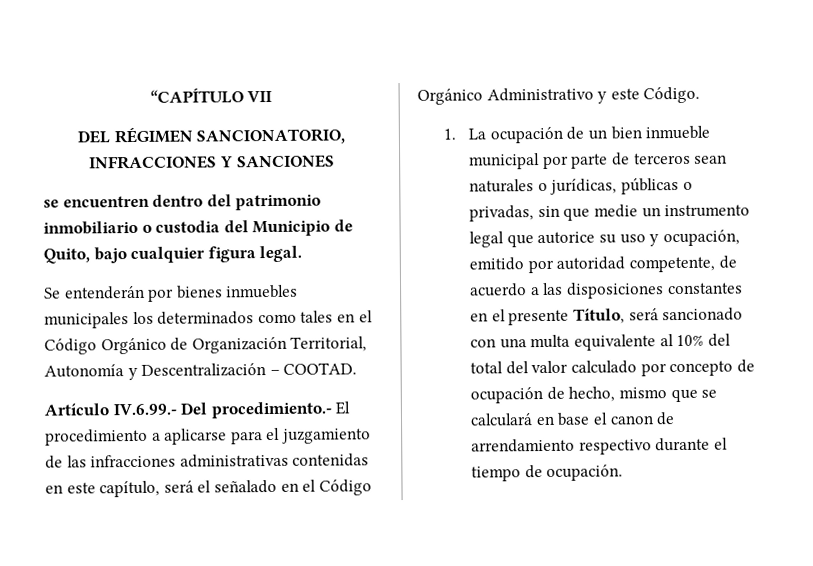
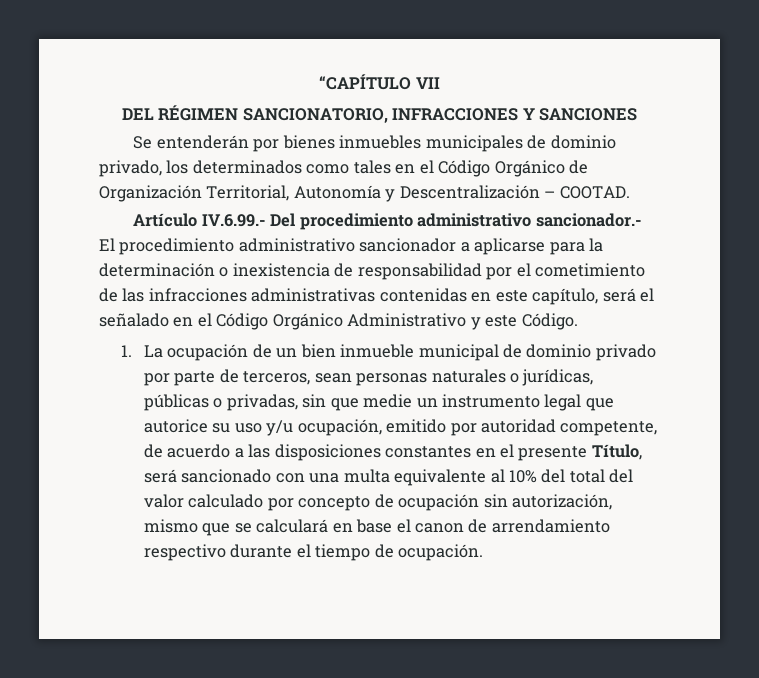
[43,194,322,211] [43,219,353,237] [43,245,303,264] // se encuentren dentro del patrimonio inmobiliario o custodia del Municipio de Quito, bajo cualquier figura legal. -> (638, 114) none
(129, 320) none -> [527,135,616,149] [99,160,162,177] de dominio privado,
[210,401,351,419] [45,427,371,446] procedimiento.- El procedimiento a aplicarse para el juzgamiento -> [299,213,642,230] [99,238,604,255] [99,263,646,280] procedimiento administrativo sancionador.- El procedimiento administrativo sancionador a aplicarse para la determinación o inexistencia de responsabilidad por el cometimiento
[542,152,728,170] por parte de terceros sean -> [502,344,656,361] [143,369,428,386] de dominio privado por parte de terceros, sean personas
[649,234,660,247] y -> [266,420,294,436] y/u
[546,386,616,402] de hecho, -> [483,494,612,510] sin autorización,

